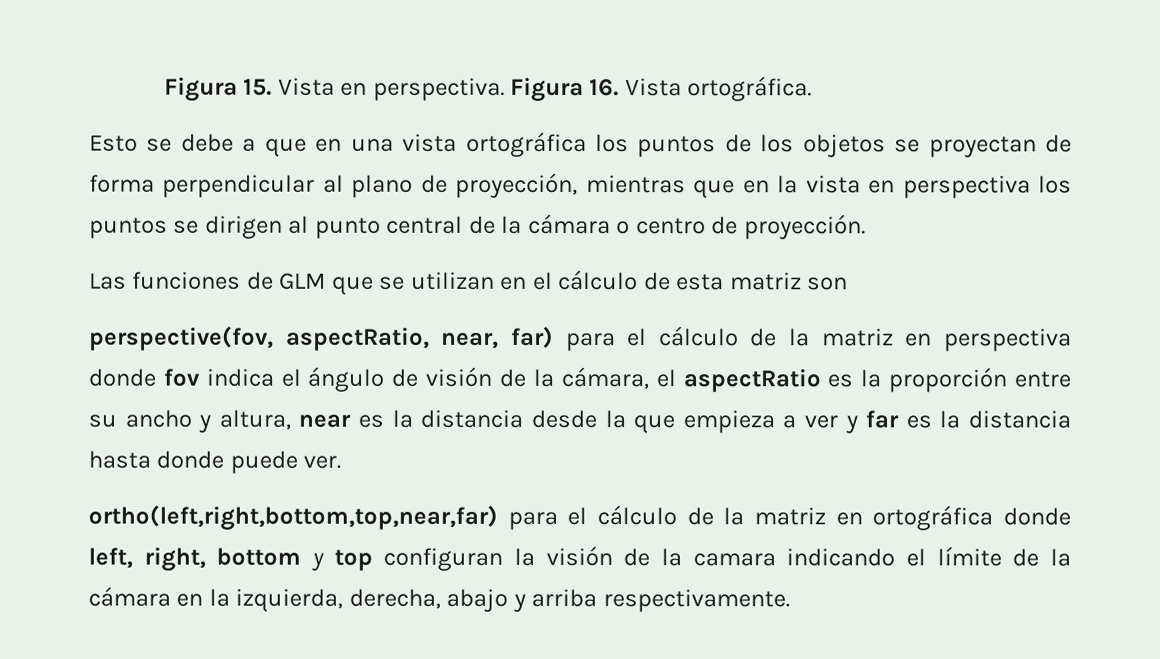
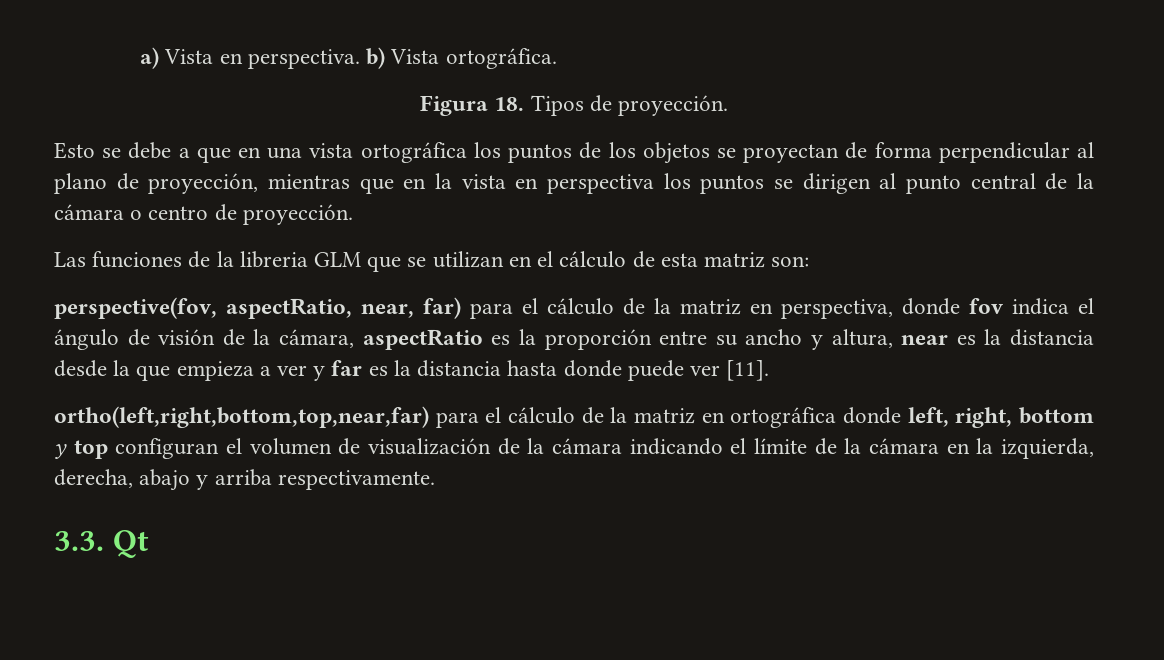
[163,76,273,102] Figura 15. -> [140,47,160,69] a)
[510,76,620,103] Figura 16. -> [366,47,386,69] b)
(813, 89) none -> [420,95,728,116] // Figura 18. Tipos de proyección.
(274, 280) none -> [216,251,308,268] la libreria
[807,277,849,291] son -> [771,256,810,267] son:
[942,328,1072,352] perspectiva -> [781,299,893,319] perspectiva,
[655,369,676,388] el -> (355, 338) none
[303,455,342,469] ver. -> [689,360,770,381] ver [11].
[514,545,776,567] la visión de la camara -> [225,438,622,455] el volumen de visualización de la cámara
(790, 601) none -> [54,530,149,558] // 3.3. Qt

